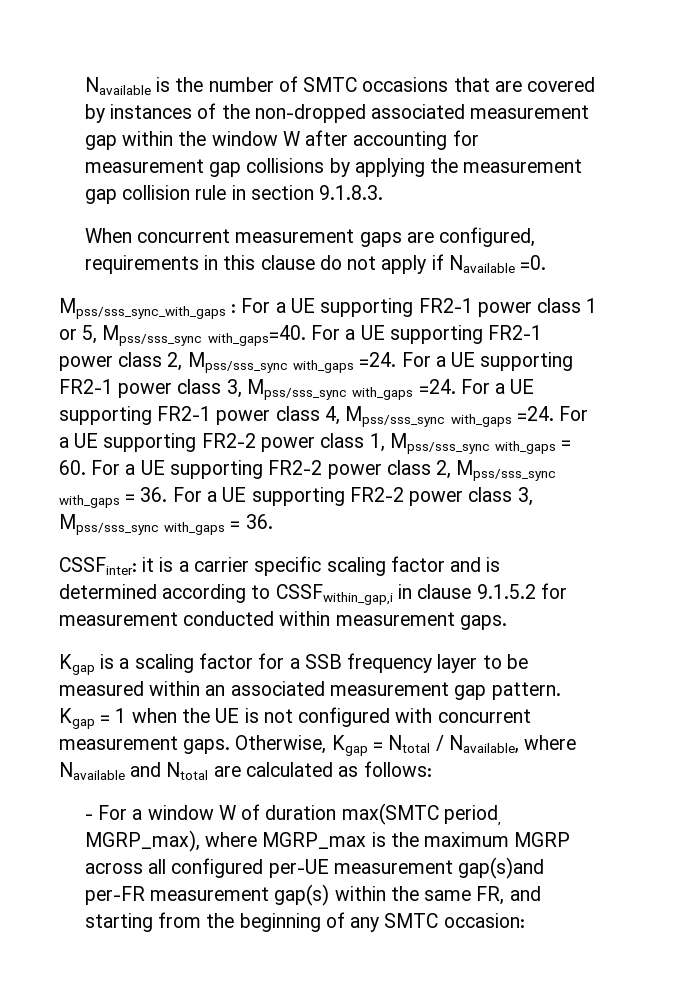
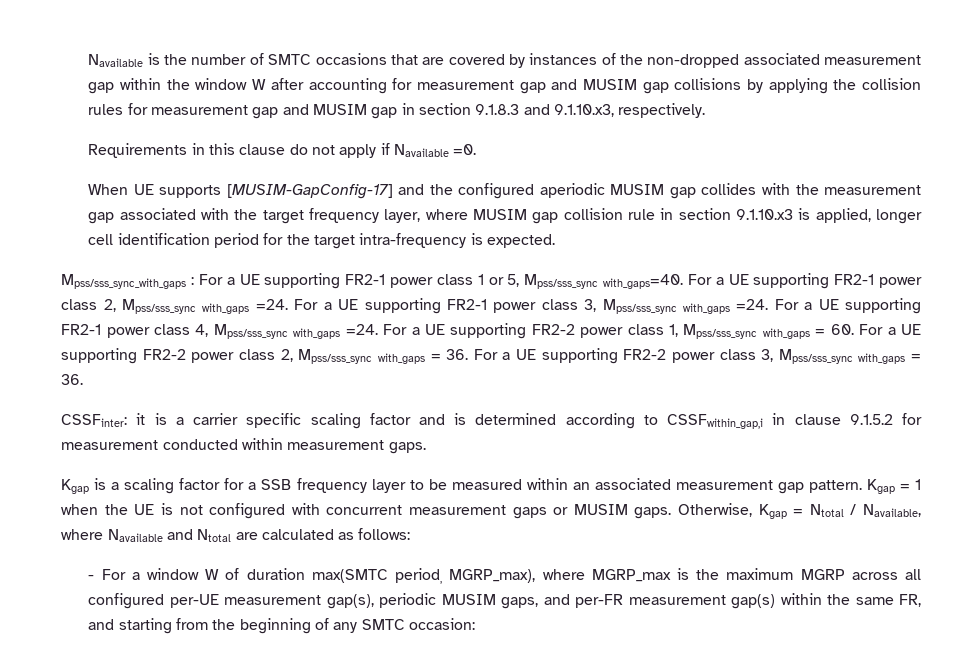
(242, 169) none -> [551,79,669,94] and MUSIM gap
[463,159,583,173] [84,185,384,204] [84,227,536,247] [84,255,199,274] measurement gap collision rule in section 9.1.8.3. // When concurrent measurement gaps are configured, requirements -> [862,78,922,90] [88,103,706,119] [88,143,188,158] collision rules for measurement gap and MUSIM gap in section 9.1.8.3 and 9.1.10.x3, respectively. // Requirements
(547, 262) none -> [88,183,922,199] [88,208,923,224] [88,233,556,249] // When UE supports [MUSIM-GapConfig-17] and the configured aperiodic MUSIM gap collides with the measurement gap associated with the target frequency layer, where MUSIM gap collision rule in section 9.1.10.x3 is applied, longer cell identification period for the target intra-frequency is expected.
(178, 743) none -> [512,504,628,519] gaps or MUSIM
[458,857,545,879] gap(s)and -> [326,593,570,609] gap(s), periodic MUSIM gaps, and

